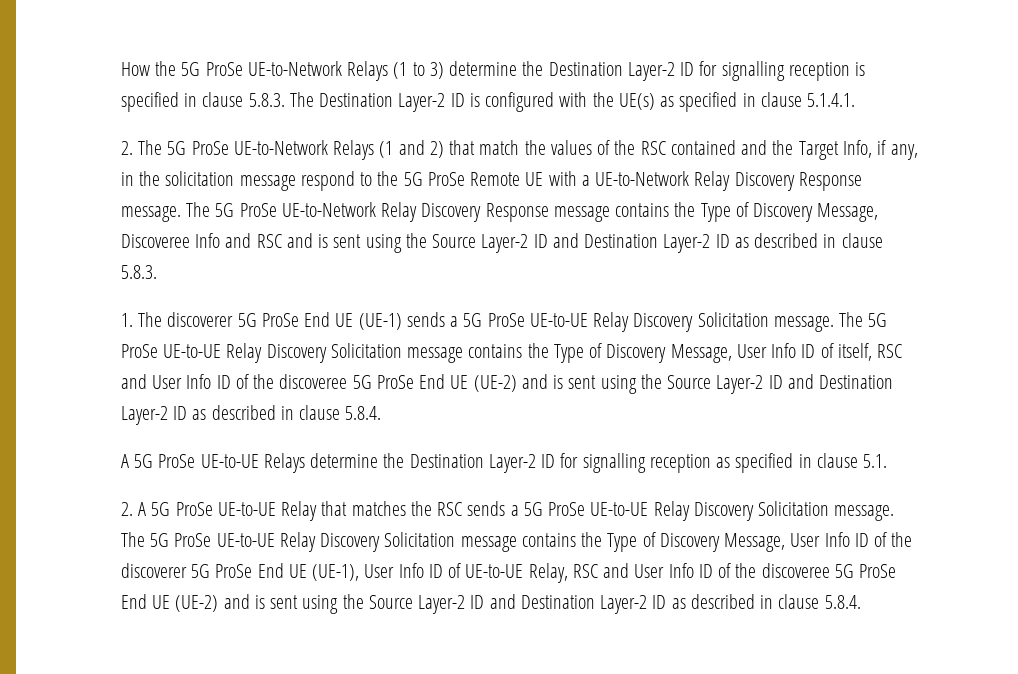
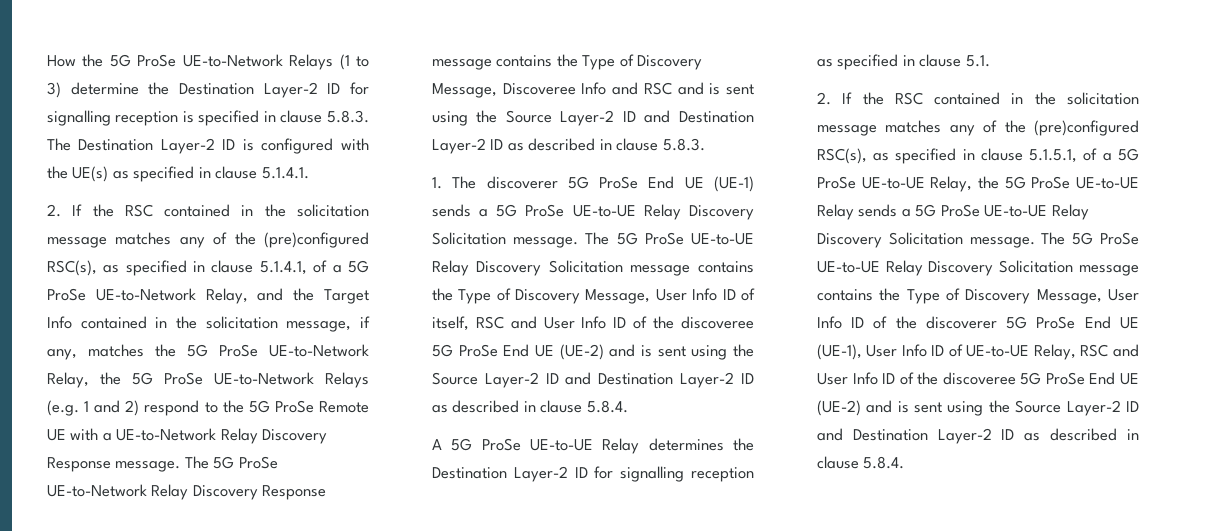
[137,140,918,160] [120,171,296,191] The 5G ProSe UE-to-Network Relays (1 and 2) that match the values of the RSC contained and the Target Info, if any, in the solicitation message -> [72,204,369,217] [46,232,369,248] [46,260,370,276] [46,288,370,304] [46,316,370,332] [46,344,369,360] [46,372,370,388] [46,400,140,416] If the RSC contained in the solicitation message matches any of the (pre)configured RSC(s), as specified in clause 5.1.4.1, of a 5G ProSe UE-to-Network Relay, and the Target Info contained in the solicitation message, if any, matches the 5G ProSe UE-to-Network Relay, the 5G ProSe UE-to-Network Relays (e.g. 1 and 2)
[263,453,379,473] Relays determine -> [602,438,724,454] Relay determines
[137,501,463,521] A 5G ProSe UE-to-UE Relay that matches the RSC -> [842,92,1139,105] [816,120,1139,136] [816,148,1139,164] [816,176,1139,192] [816,204,854,220] If the RSC contained in the solicitation message matches any of the (pre)configured RSC(s), as specified in clause 5.1.5.1, of a 5G ProSe UE-to-UE Relay, the 5G ProSe UE-to-UE Relay

